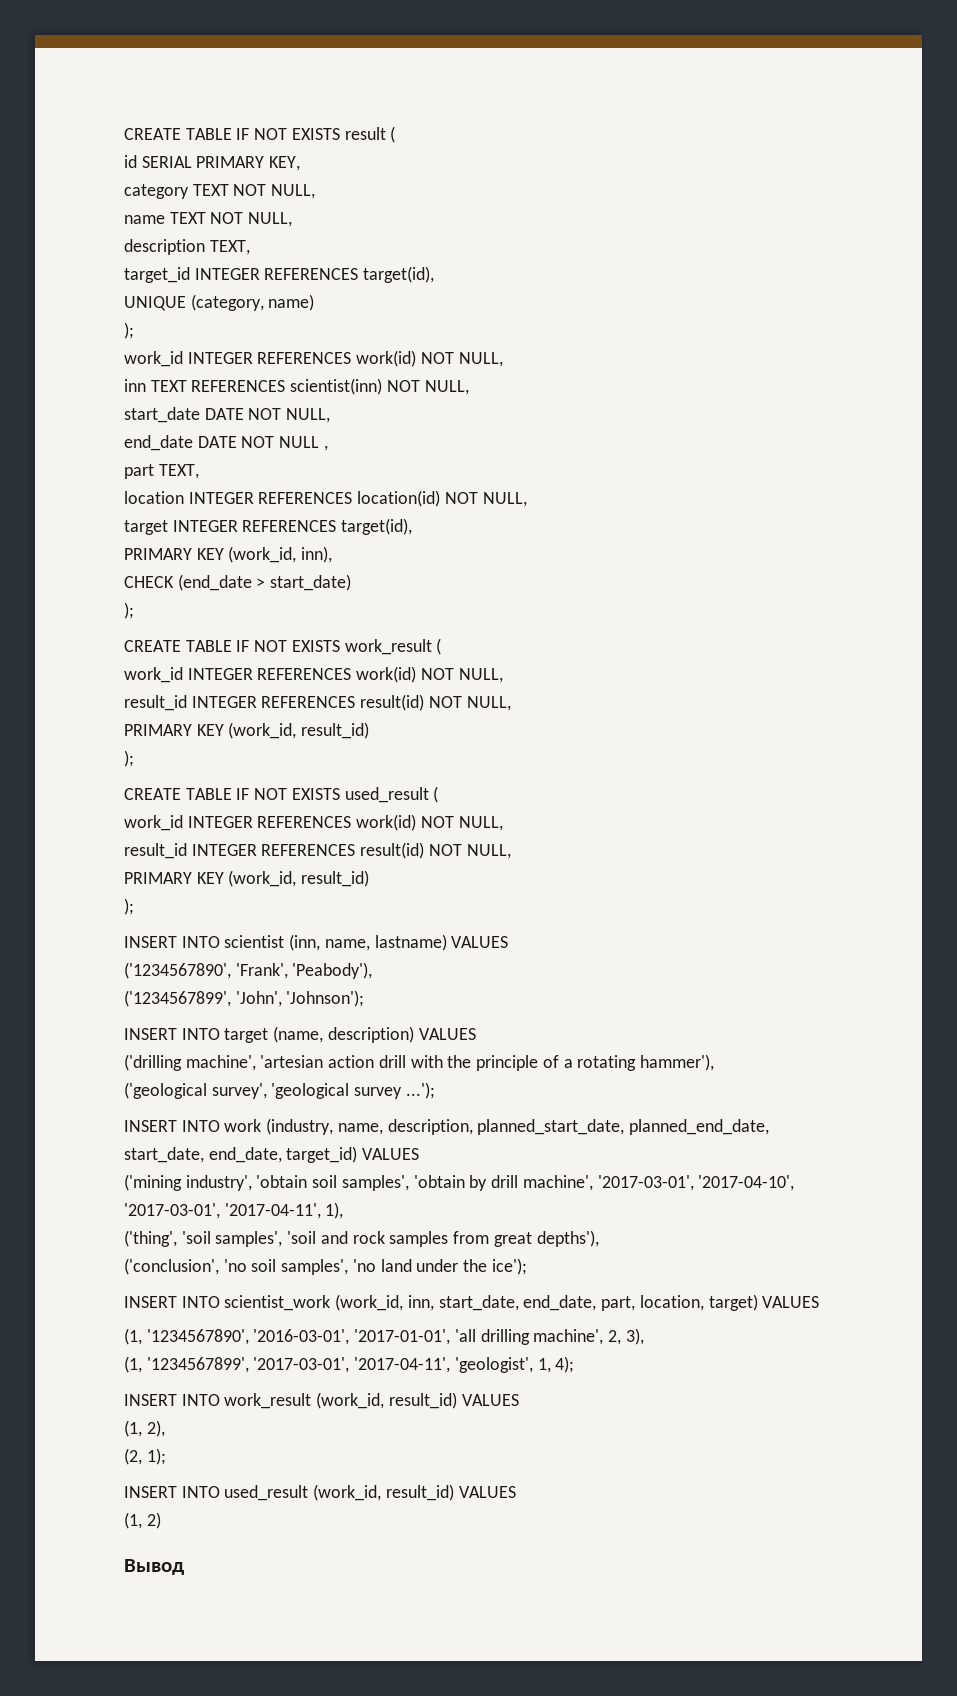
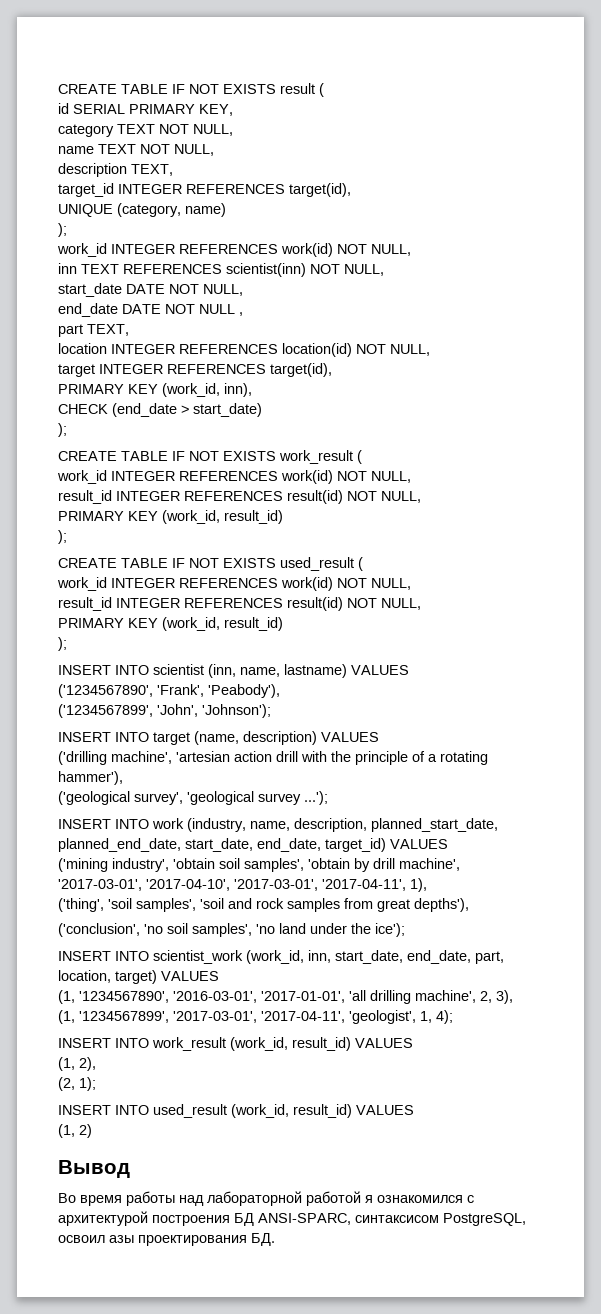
(184, 1567) none -> [58,1191,474,1206] [58,1211,526,1226] [58,1233,275,1246] // Во время работы над лабораторной работой я ознакомился с архитектурой построения БД ANSI-SPARC, синтаксисом PostgreSQL, освоил азы проектирования БД.

